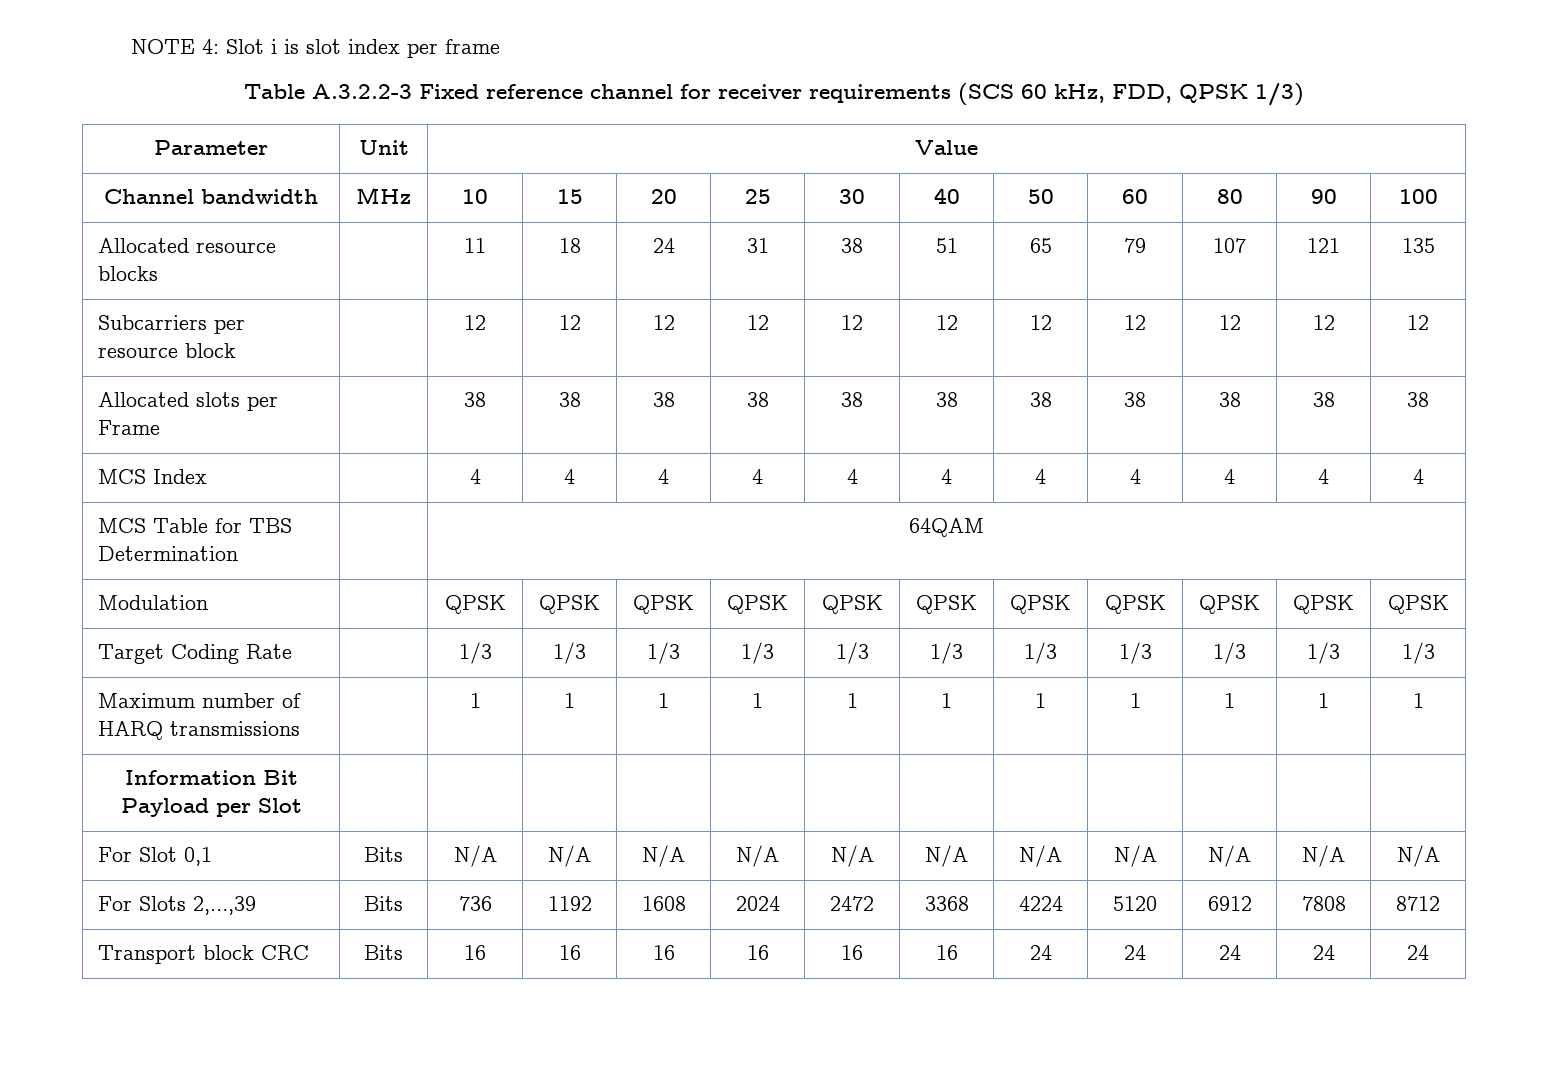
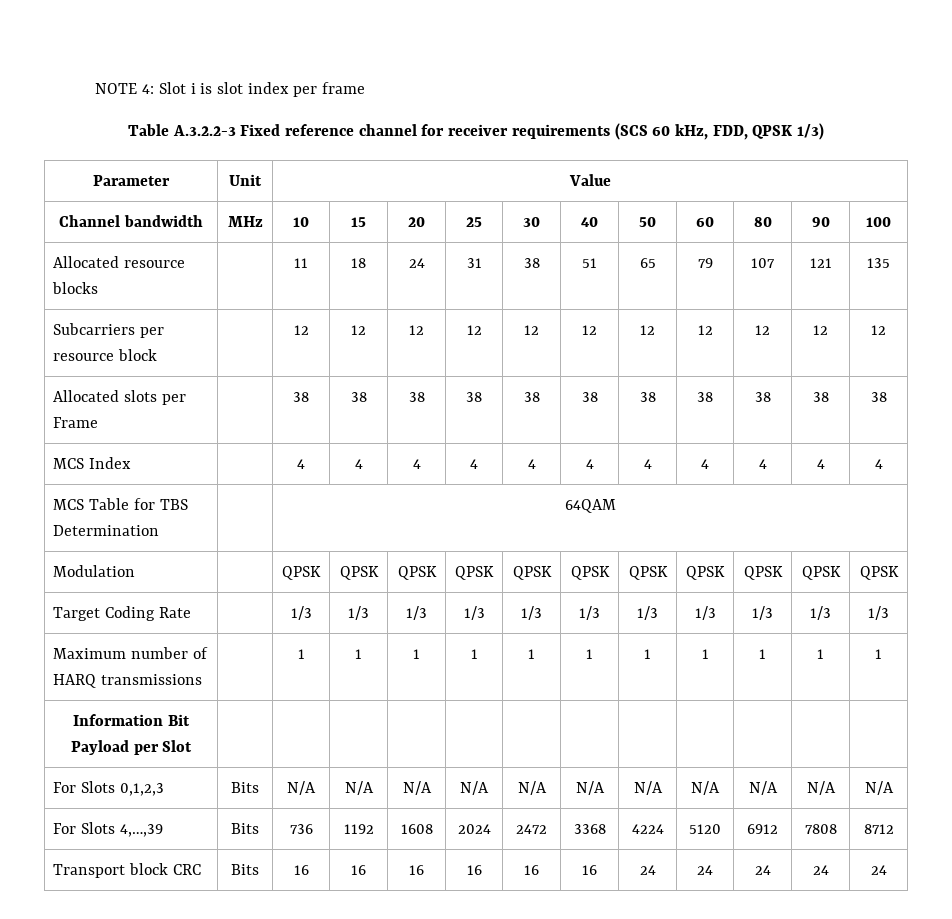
[139,847,213,866] Slot 0,1 -> [81,781,164,796] Slots 0,1,2,3
[193,896,257,915] 2,…,39 -> [119,824,163,837] 4,…,39

